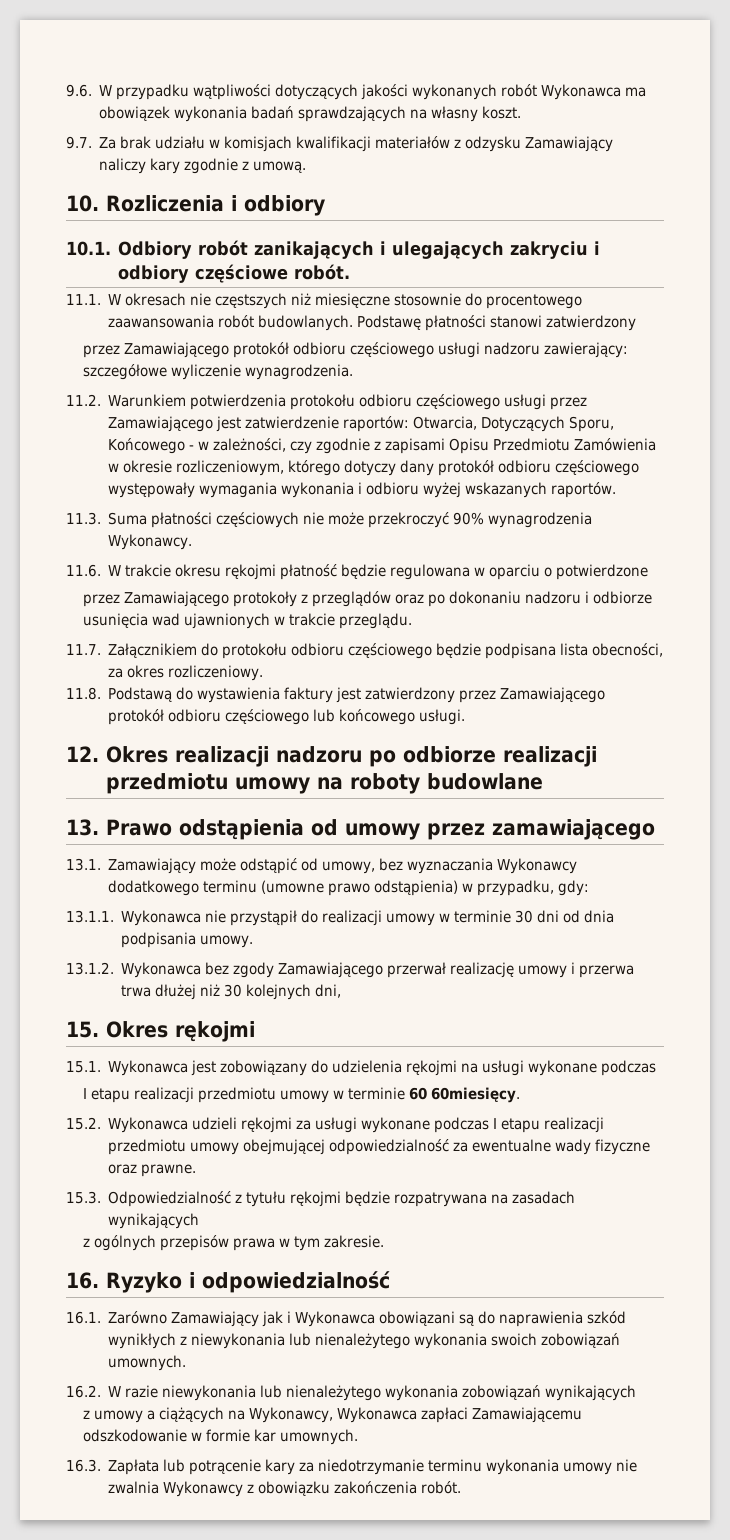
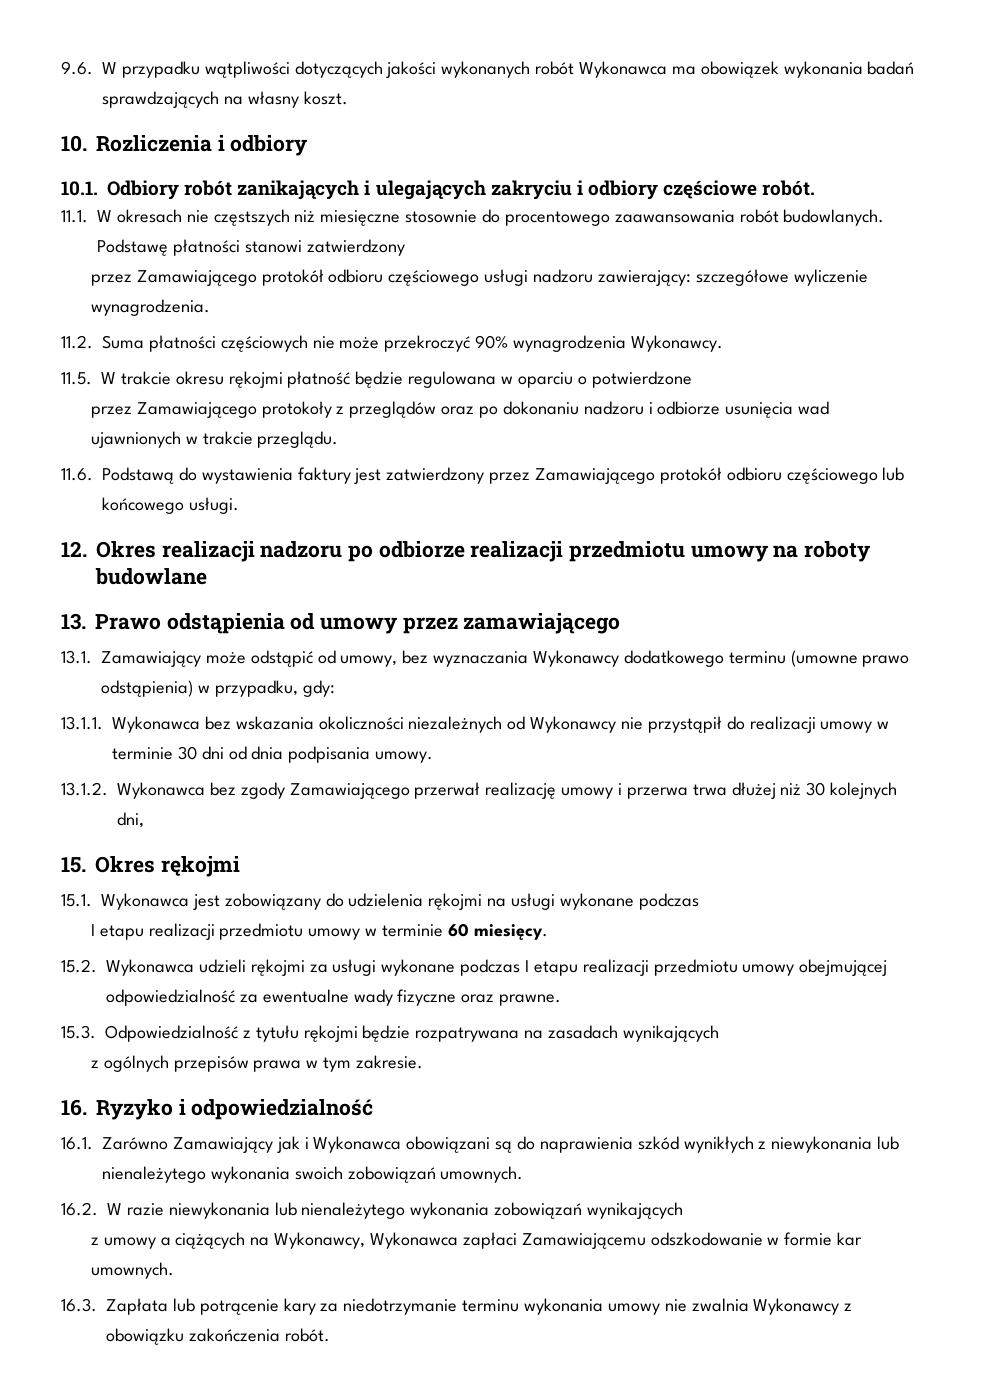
[66,136,614,152] [99,158,307,174] // 9.7. Za brak udziału w komisjach kwalifikacji materiałów z odzysku Zamawiający naliczy kary zgodnie z umową. -> (348, 98) none
[108,394,588,410] [108,416,615,432] [108,438,657,454] [108,460,640,476] [108,482,617,498] [66,512,101,525] Warunkiem potwierdzenia protokołu odbioru częściowego usługi przez Zamawiającego jest zatwierdzenie raportów: Otwarcia, Dotyczących Sporu, Końcowego - w zależności, czy zgodnie z zapisami Opisu Przedmiotu Zamówienia w okresie rozliczeniowym, którego dotyczy dany protokół odbioru częściowego występowały wymagania wykonania i odbioru wyżej wskazanych raportów. // 11.3. -> (93, 342) none
[66,564,101,577] 11.6. -> [61,372,92,385] 11.5.
[66,643,664,659] [108,665,264,681] [66,687,101,700] 11.7. Załącznikiem do protokołu odbioru częściowego będzie podpisana lista obecności, za okres rozliczeniowy. // 11.8. -> [61,468,93,481] 11.6.
(202, 918) none -> [204,716,617,733] bez wskazania okoliczności niezależnych od Wykonawcy
[431,1087,521,1103] 60miesięcy. -> [473,924,548,940] miesięcy.

